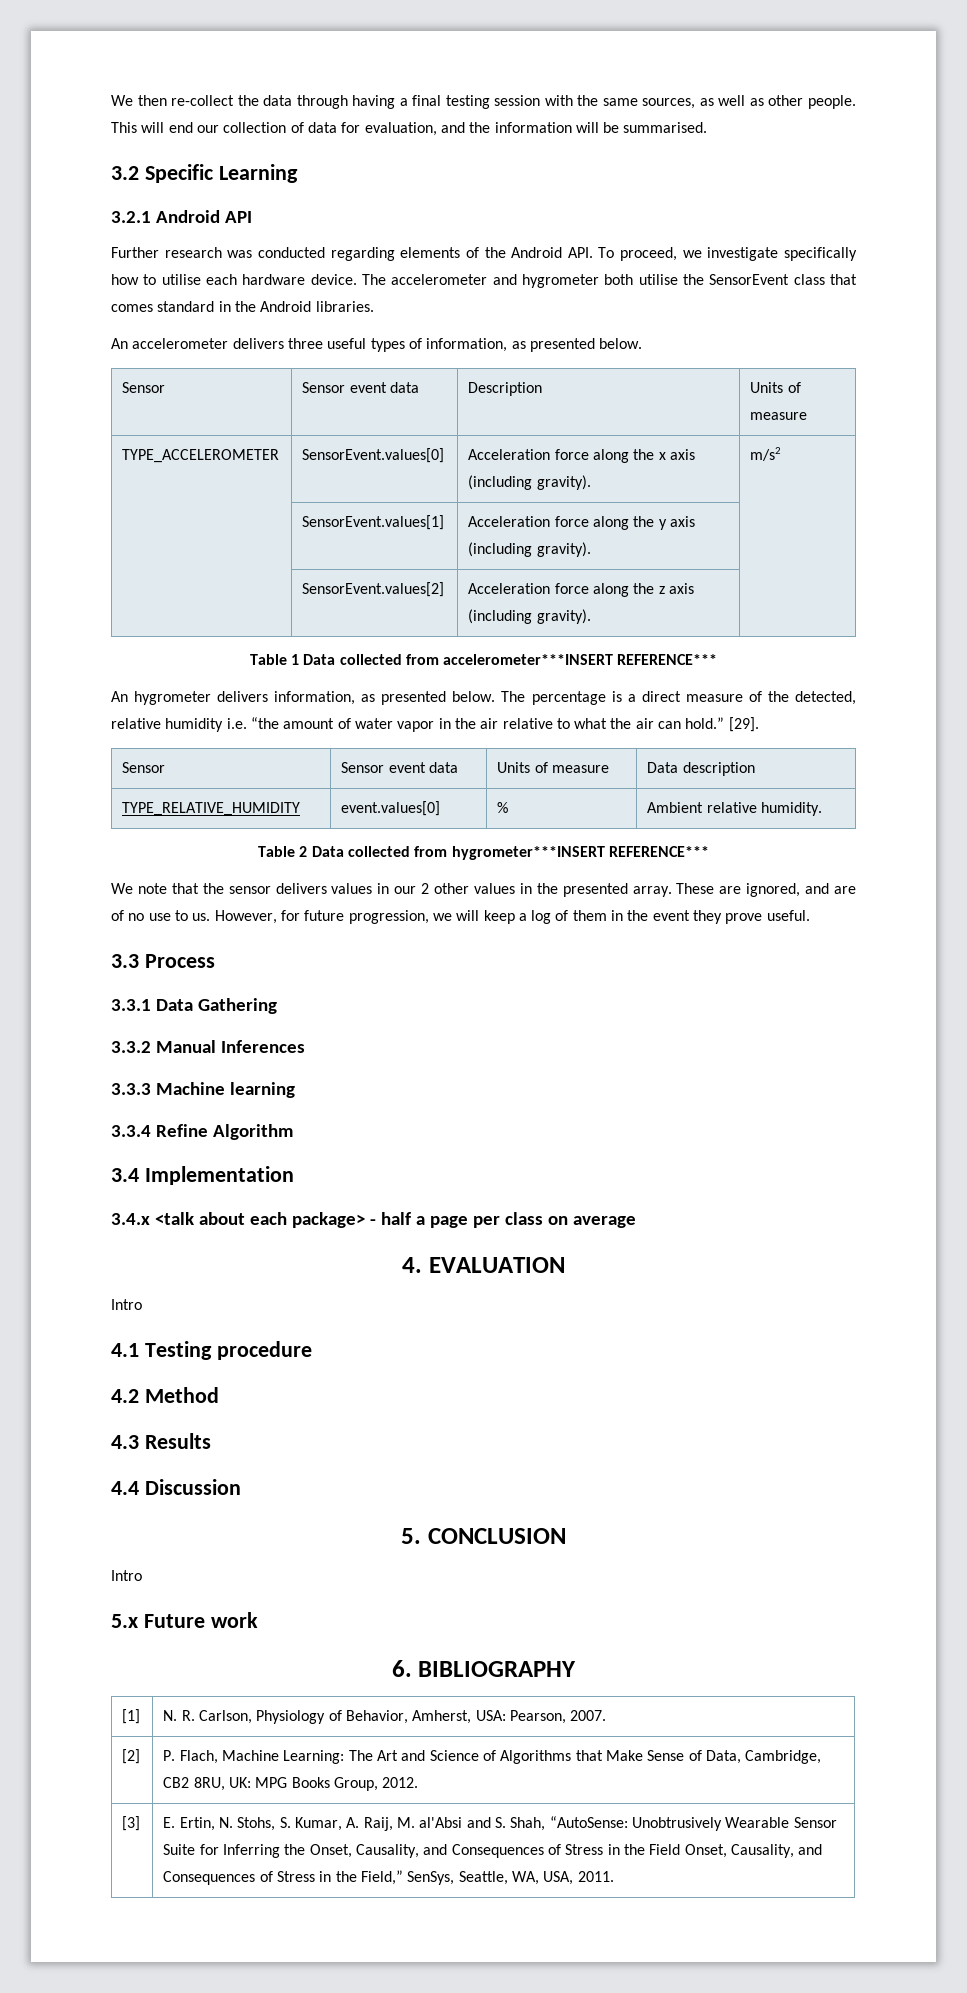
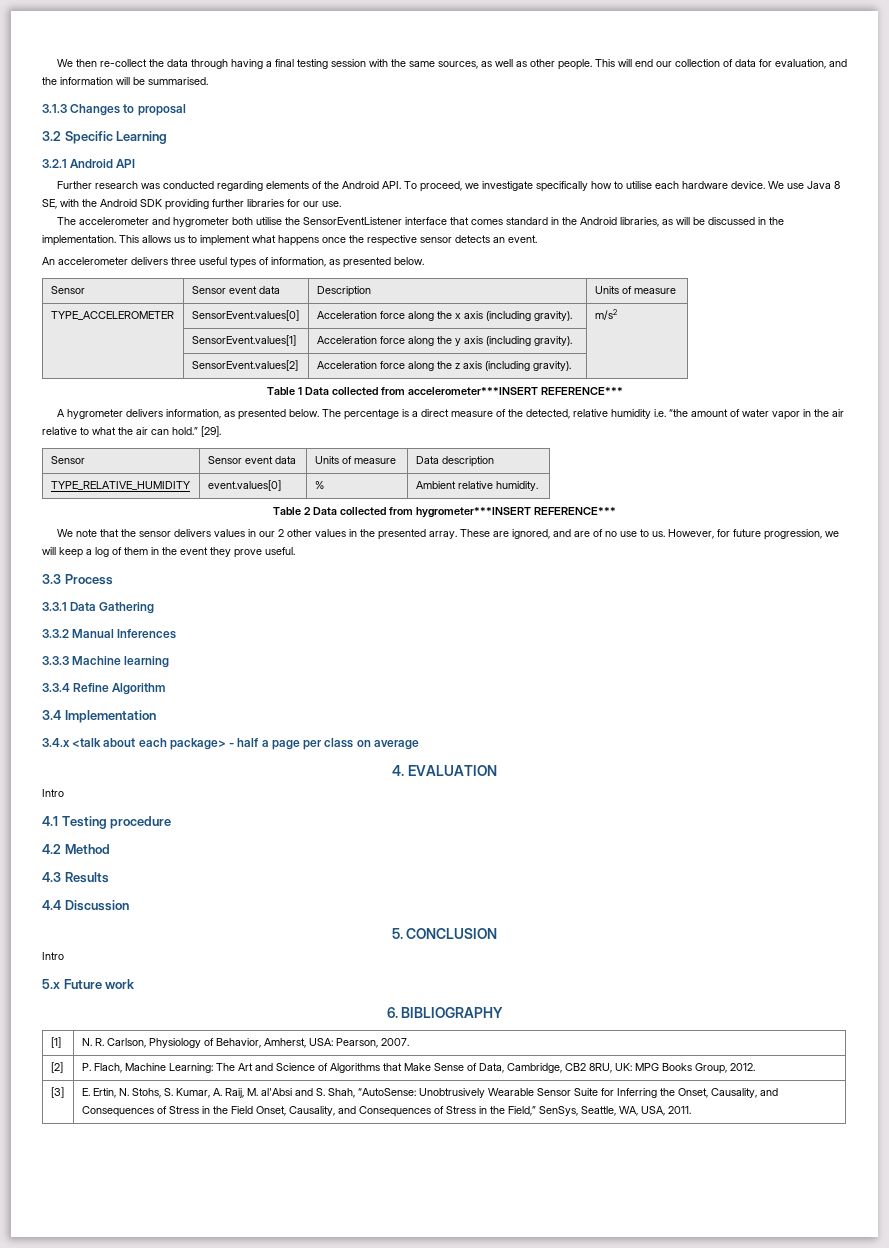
(708, 127) none -> [42,104,186,116] // 3.1.3 Changes to proposal
(357, 279) none -> [767,181,840,189] [42,199,341,210] We use Java 8 SE, with the Android SDK providing further libraries for our use. //
[709,274,825,285] SensorEvent class -> [302,217,447,225] SensorEventListener interface
[315,301,374,312] libraries. -> [619,217,784,227] [42,235,537,246] libraries, as will be discussed in the implementation. This allows us to implement what happens once the respective sensor detects an event.
[111,691,128,702] An -> [56,409,65,417] A

